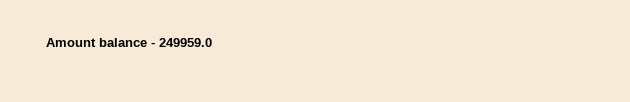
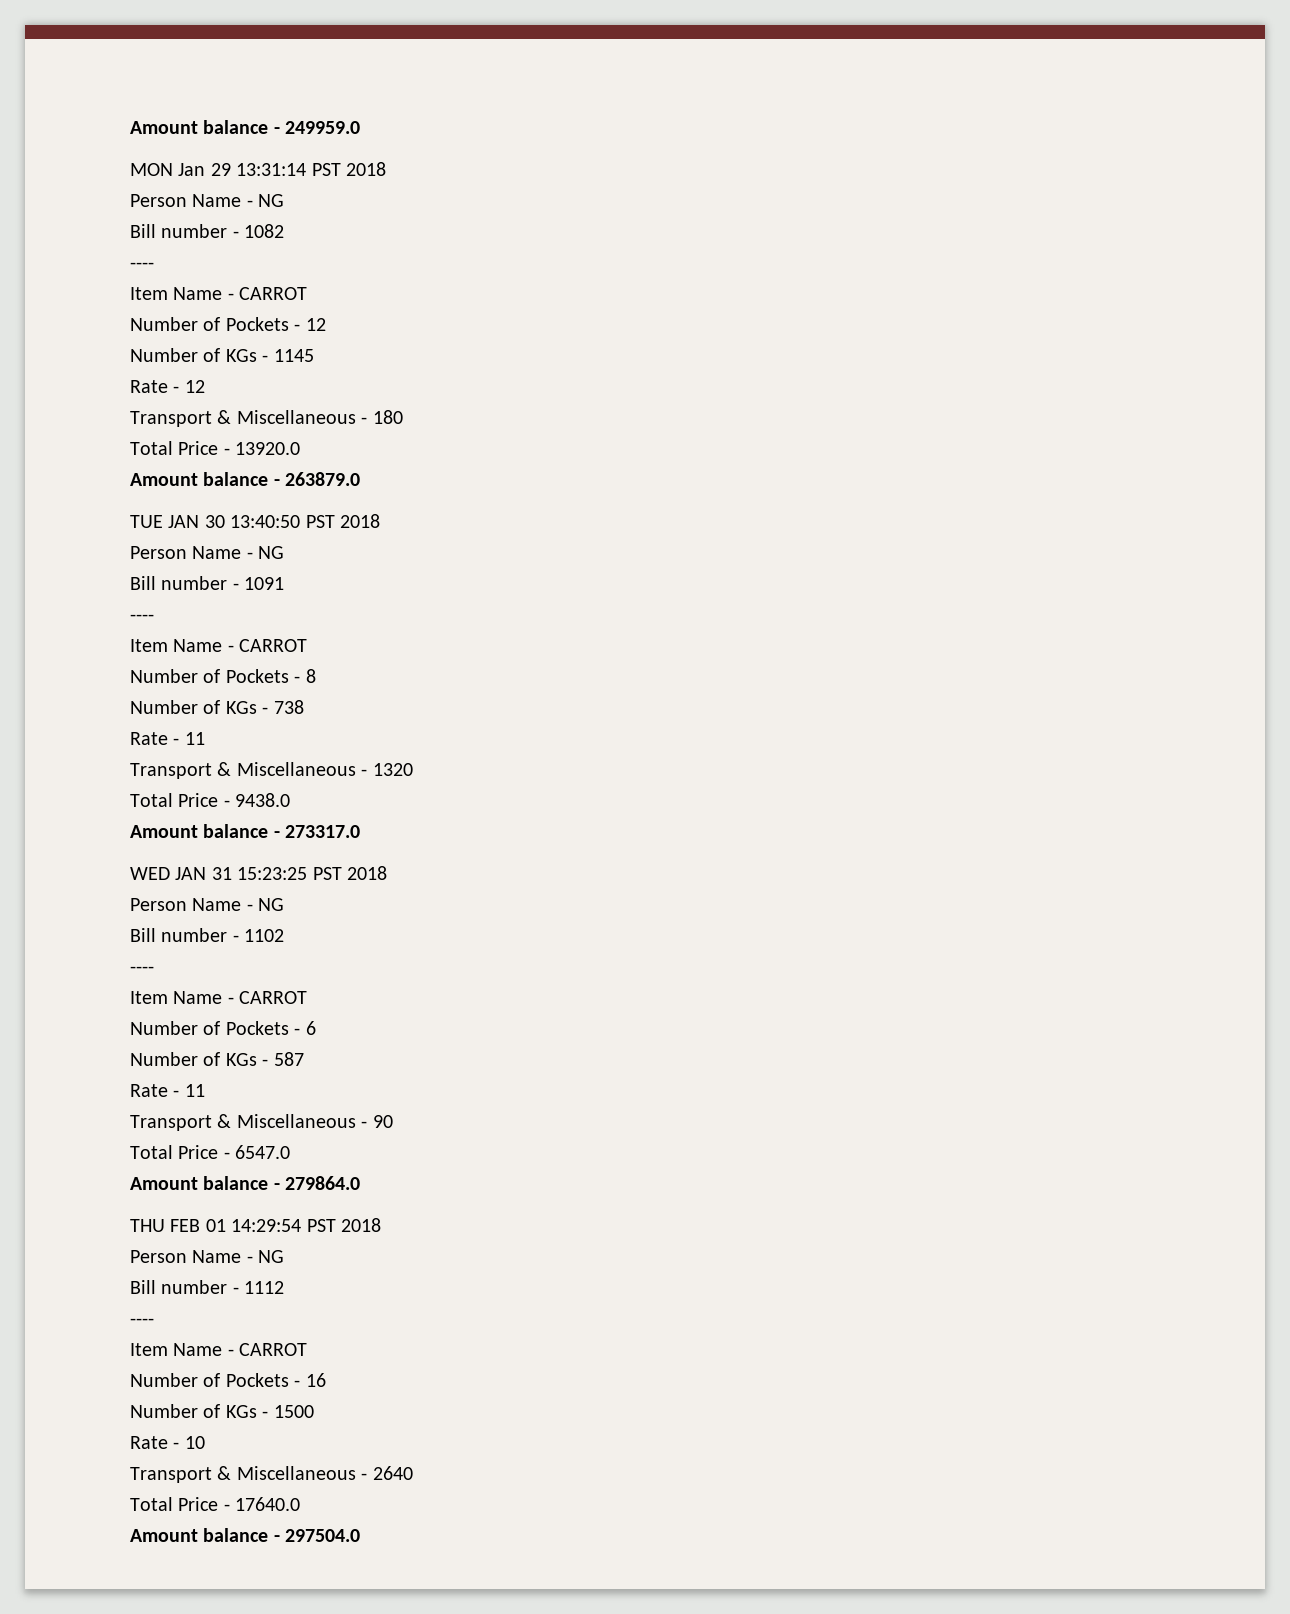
(212, 42) none -> [130,162,386,176] [130,194,285,207] [130,224,285,238] [130,262,154,269] [130,287,308,300] [130,317,326,331] [130,348,314,362] [130,380,205,393] [130,410,403,427] [130,441,301,455] [130,472,361,486] [130,514,380,528] [130,546,285,559] [130,576,285,590] [130,614,154,621] [130,639,308,652] [130,669,316,683] [130,700,304,714] [130,732,205,745] [130,762,413,779] [130,793,291,807] [130,824,361,838] [130,866,387,880] [130,898,285,911] [130,928,285,942] [130,966,154,973] [130,991,308,1004] [130,1021,316,1035] [130,1052,304,1066] [130,1084,205,1097] [130,1114,393,1131] [130,1145,291,1159] [130,1176,361,1190] [130,1218,381,1232] [130,1250,285,1263] [130,1280,285,1294] [130,1318,154,1325] [130,1343,308,1356] [130,1373,326,1387] [130,1404,314,1418] [130,1436,205,1449] [130,1466,413,1483] [130,1497,301,1511] [130,1528,361,1542] // MON Jan 29 13:31:14 PST 2018 // Person Name - NG // Bill number - 1082 // ---- // Item Name - CARROT // Number of Pockets - 12 // Number of KGs - 1145 // Rate - 12 // Transport & Miscellaneous - 180 // Total Price - 13920.0 // Amount balance - 263879.0 // TUE JAN 30 13:40:50 PST 2018 // Person Name - NG // Bill number - 1091 // ---- // Item Name - CARROT // Number of Pockets - 8 // Number of KGs - 738 // Rate - 11 // Transport & Miscellaneous - 1320 // Total Price - 9438.0 // Amount balance - 273317.0 // WED JAN 31 15:23:25 PST 2018 // Person Name - NG // Bill number - 1102 // ---- // Item Name - CARROT // Number of Pockets - 6 // Number of KGs - 587 // Rate - 11 // Transport & Miscellaneous - 90 // Total Price - 6547.0 // Amount balance - 279864.0 // THU FEB 01 14:29:54 PST 2018 // Person Name - NG // Bill number - 1112 // ---- // Item Name - CARROT // Number of Pockets - 16 // Number of KGs - 1500 // Rate - 10 // Transport & Miscellaneous - 2640 // Total Price - 17640.0 // Amount balance - 297504.0

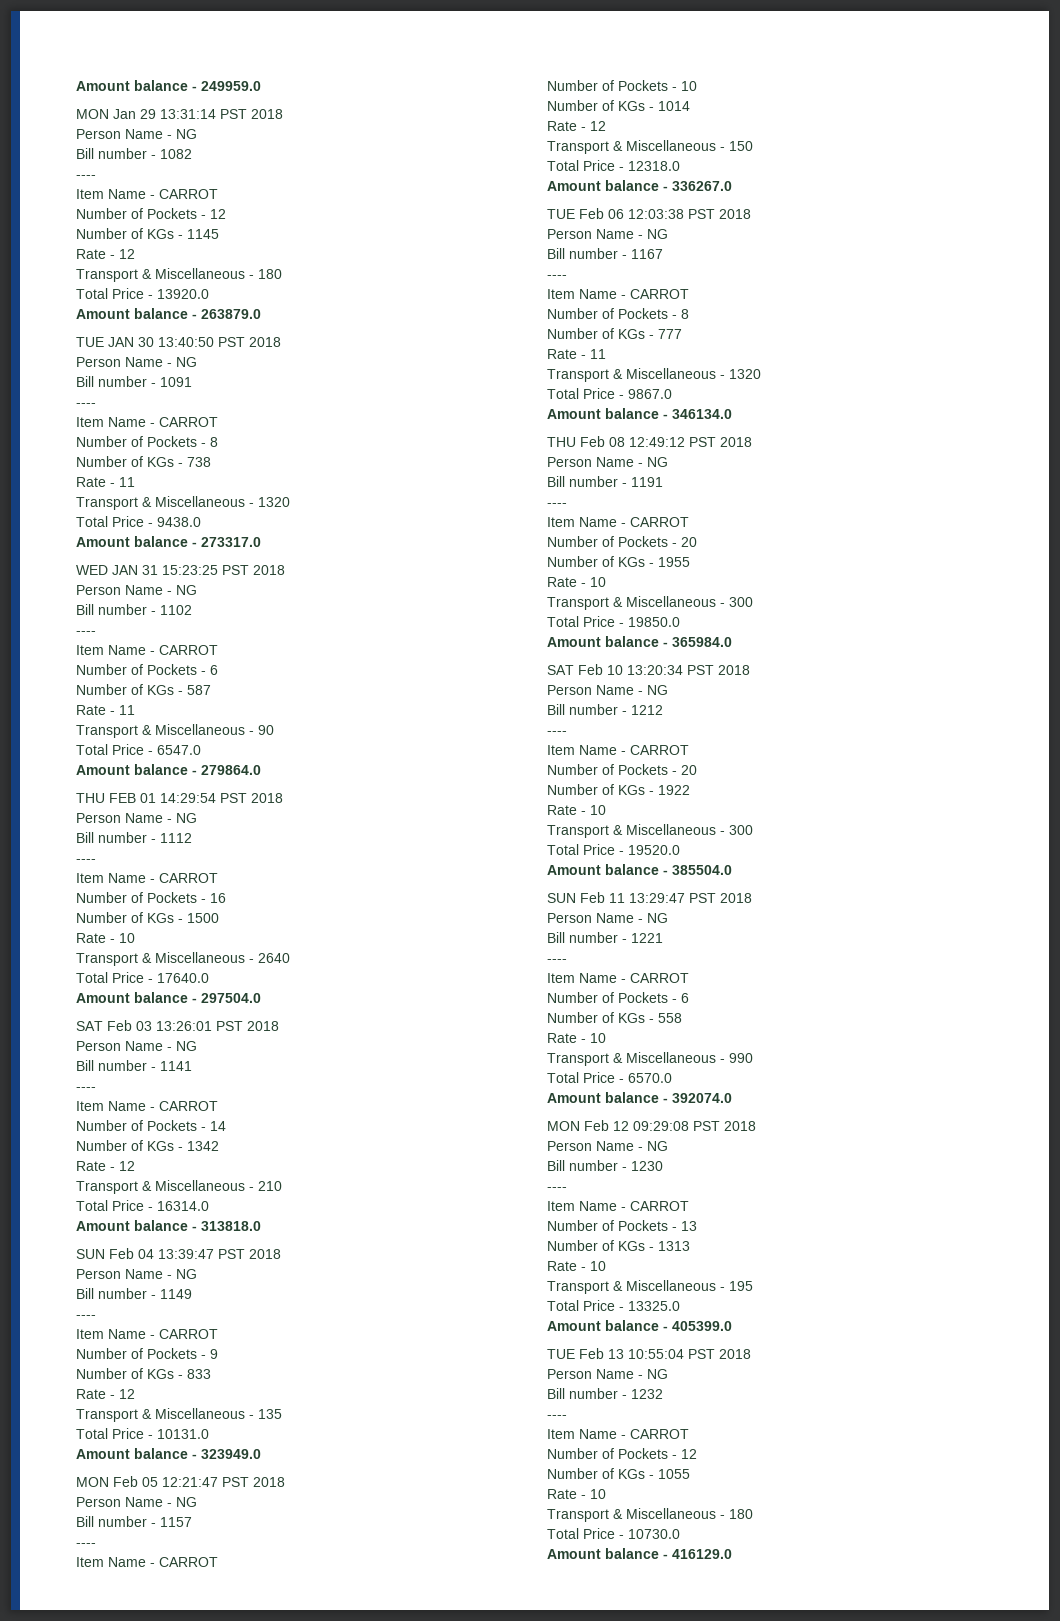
(361, 1535) none -> [76,1020,279,1031] [76,1041,197,1051] [76,1060,192,1071] [76,1087,96,1091] [76,1101,218,1111] [76,1120,226,1131] [76,1140,219,1151] [76,1161,135,1171] [76,1180,282,1194] [76,1200,209,1211] [76,1220,261,1231] [76,1248,281,1259] [76,1269,197,1279] [76,1288,192,1299] [76,1315,96,1319] [76,1329,218,1339] [76,1348,218,1359] [76,1368,211,1379] [76,1389,135,1399] [76,1408,282,1422] [76,1428,209,1439] [76,1448,261,1459] [76,1476,285,1487] [76,1497,197,1507] [76,1516,192,1527] [76,1543,96,1547] [76,1557,218,1567] [547,80,697,91] [547,100,690,111] [547,121,606,131] [547,140,753,154] [547,160,680,171] [547,180,732,191] [547,208,751,219] [547,229,668,239] [547,248,663,259] [547,275,567,279] [547,289,689,299] [547,308,689,319] [547,328,682,339] [547,349,606,359] [547,368,761,382] [547,388,672,399] [547,408,732,419] [547,436,752,447] [547,457,668,467] [547,476,663,487] [547,503,567,507] [547,517,689,527] [547,536,697,547] [547,556,690,567] [547,577,606,587] [547,596,753,610] [547,616,680,627] [547,636,732,647] [547,664,750,675] [547,685,668,695] [547,704,663,715] [547,731,567,735] [547,745,689,755] [547,764,697,775] [547,784,690,795] [547,805,606,815] [547,824,753,838] [547,844,680,855] [547,864,732,875] [547,892,752,903] [547,913,668,923] [547,932,663,943] [547,959,567,963] [547,973,689,983] [547,992,689,1003] [547,1012,682,1023] [547,1033,606,1043] [547,1052,753,1066] [547,1072,672,1083] [547,1092,732,1103] [547,1120,756,1131] [547,1141,668,1151] [547,1160,663,1171] [547,1187,567,1191] [547,1201,689,1211] [547,1220,697,1231] [547,1240,690,1251] [547,1261,606,1271] [547,1280,753,1294] [547,1300,680,1311] [547,1320,732,1331] [547,1348,751,1359] [547,1369,668,1379] [547,1388,663,1399] [547,1415,567,1419] [547,1429,689,1439] [547,1448,697,1459] [547,1468,690,1479] [547,1489,606,1499] [547,1508,753,1522] [547,1528,680,1539] [547,1548,732,1559] // SAT Feb 03 13:26:01 PST 2018 // Person Name - NG // Bill number - 1141 // ---- // Item Name - CARROT // Number of Pockets - 14 // Number of KGs - 1342 // Rate - 12 // Transport & Miscellaneous - 210 // Total Price - 16314.0 // Amount balance - 313818.0 // SUN Feb 04 13:39:47 PST 2018 // Person Name - NG // Bill number - 1149 // ---- // Item Name - CARROT // Number of Pockets - 9 // Number of KGs - 833 // Rate - 12 // Transport & Miscellaneous - 135 // Total Price - 10131.0 // Amount balance - 323949.0 // MON Feb 05 12:21:47 PST 2018 // Person Name - NG // Bill number - 1157 // ---- // Item Name - CARROT // Number of Pockets - 10 // Number of KGs - 1014 // Rate - 12 // Transport & Miscellaneous - 150 // Total Price - 12318.0 // Amount balance - 336267.0 // TUE Feb 06 12:03:38 PST 2018 // Person Name - NG // Bill number - 1167 // ---- // Item Name - CARROT // Number of Pockets - 8 // Number of KGs - 777 // Rate - 11 // Transport & Miscellaneous - 1320 // Total Price - 9867.0 // Amount balance - 346134.0 // THU Feb 08 12:49:12 PST 2018 // Person Name - NG // Bill number - 1191 // ---- // Item Name - CARROT // Number of Pockets - 20 // Number of KGs - 1955 // Rate - 10 // Transport & Miscellaneous - 300 // Total Price - 19850.0 // Amount balance - 365984.0 // SAT Feb 10 13:20:34 PST 2018 // Person Name - NG // Bill number - 1212 // ---- // Item Name - CARROT // Number of Pockets - 20 // Number of KGs - 1922 // Rate - 10 // Transport & Miscellaneous - 300 // Total Price - 19520.0 // Amount balance - 385504.0 // SUN Feb 11 13:29:47 PST 2018 // Person Name - NG // Bill number - 1221 // ---- // Item Name - CARROT // Number of Pockets - 6 // Number of KGs - 558 // Rate - 10 // Transport & Miscellaneous - 990 // Total Price - 6570.0 // Amount balance - 392074.0 // MON Feb 12 09:29:08 PST 2018 // Person Name - NG // Bill number - 1230 // ---- // Item Name - CARROT // Number of Pockets - 13 // Number of KGs - 1313 // Rate - 10 // Transport & Miscellaneous - 195 // Total Price - 13325.0 // Amount balance - 405399.0 // TUE Feb 13 10:55:04 PST 2018 // Person Name - NG // Bill number - 1232 // ---- // Item Name - CARROT // Number of Pockets - 12 // Number of KGs - 1055 // Rate - 10 // Transport & Miscellaneous - 180 // Total Price - 10730.0 // Amount balance - 416129.0

